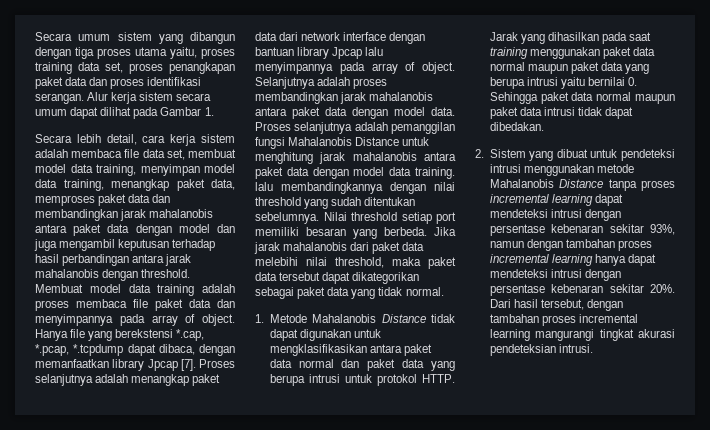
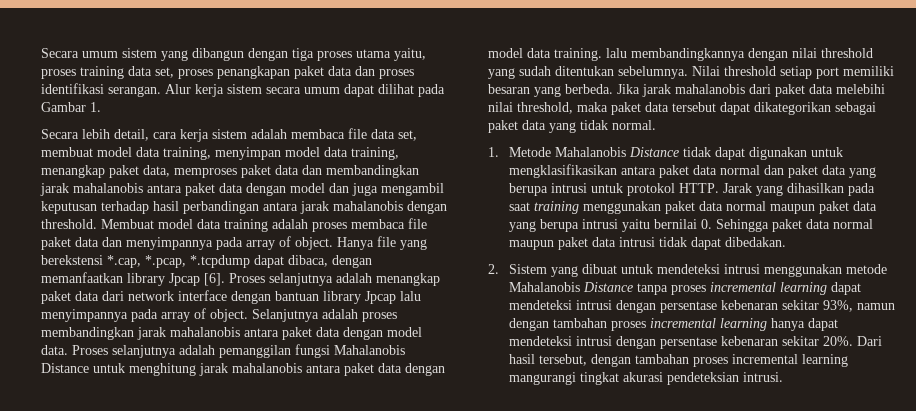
[180,359,196,371] [7]. -> [204,273,225,286] [6].
[621,149,675,161] pendeteksi -> [657,264,721,274] mendeteksi

